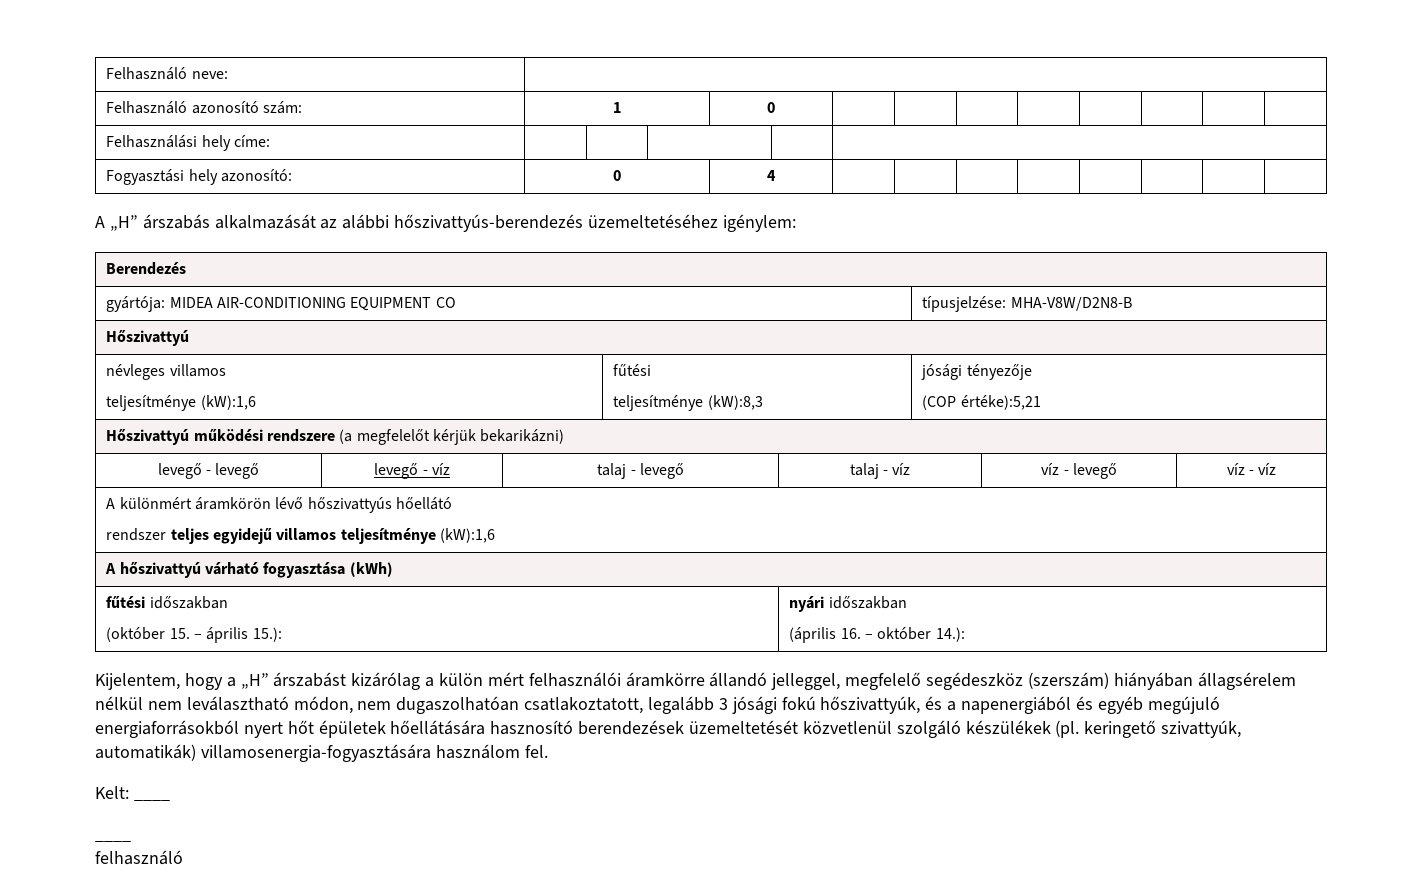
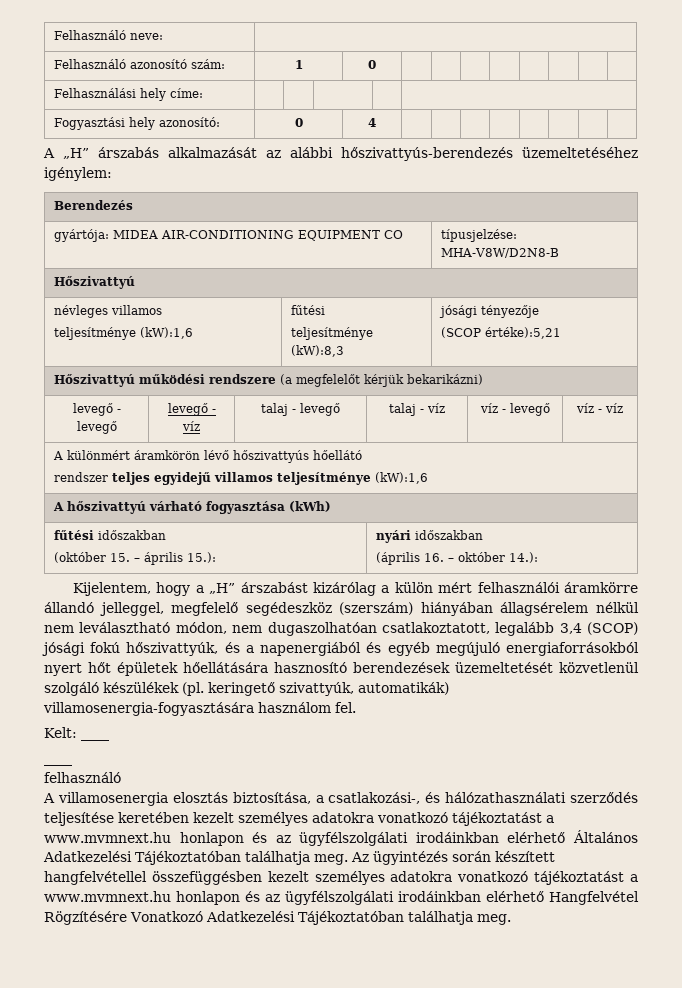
[922,395,957,410] (COP -> [441,327,482,338] (SCOP
[718,698,728,710] 3 -> [559,622,638,635] 3,4 (SCOP)
(183, 857) none -> [43,792,638,806] [44,812,554,826] [44,830,638,846] [43,851,555,865] [44,871,638,885] [44,891,639,905] [44,911,511,925] // A villamosenergia elosztás biztosítása, a csatlakozási-, és hálózathasználati szerződés teljesítése keretében kezelt személyes adatokra vonatkozó tájékoztatást a www.mvmnext.hu honlapon és az ügyfélszolgálati irodáinkban elérhető Általános Adatkezelési Tájékoztatóban találhatja meg. Az ügyintézés során készített hangfelvétellel összefüggésben kezelt személyes adatokra vonatkozó tájékoztatást a www.mvmnext.hu honlapon és az ügyfélszolgálati irodáinkban elérhető Hangfelvétel Rögzítésére Vonatkozó Adatkezelési Tájékoztatóban találhatja meg.

